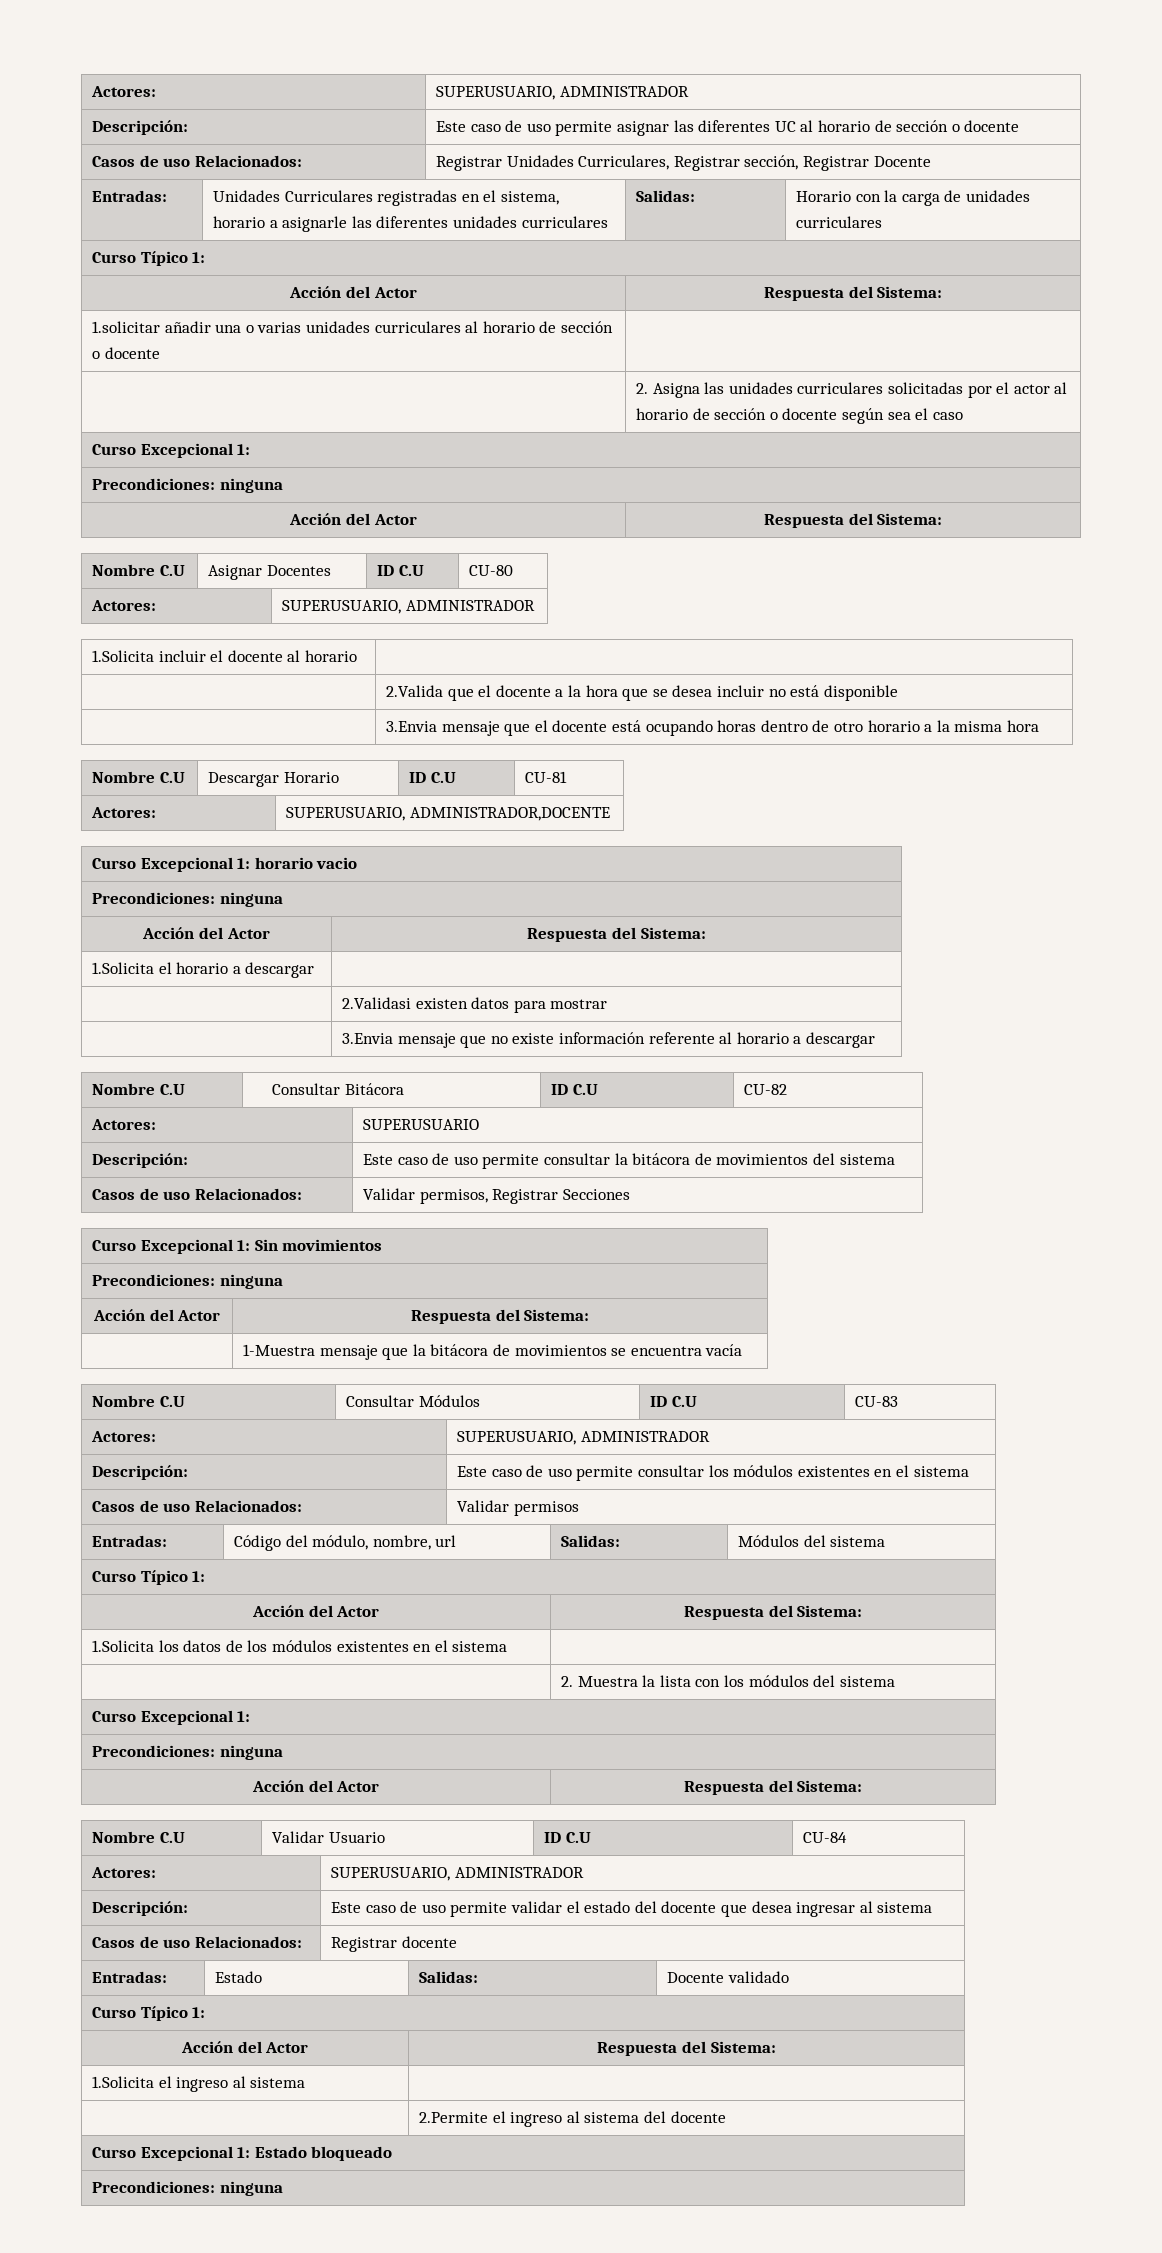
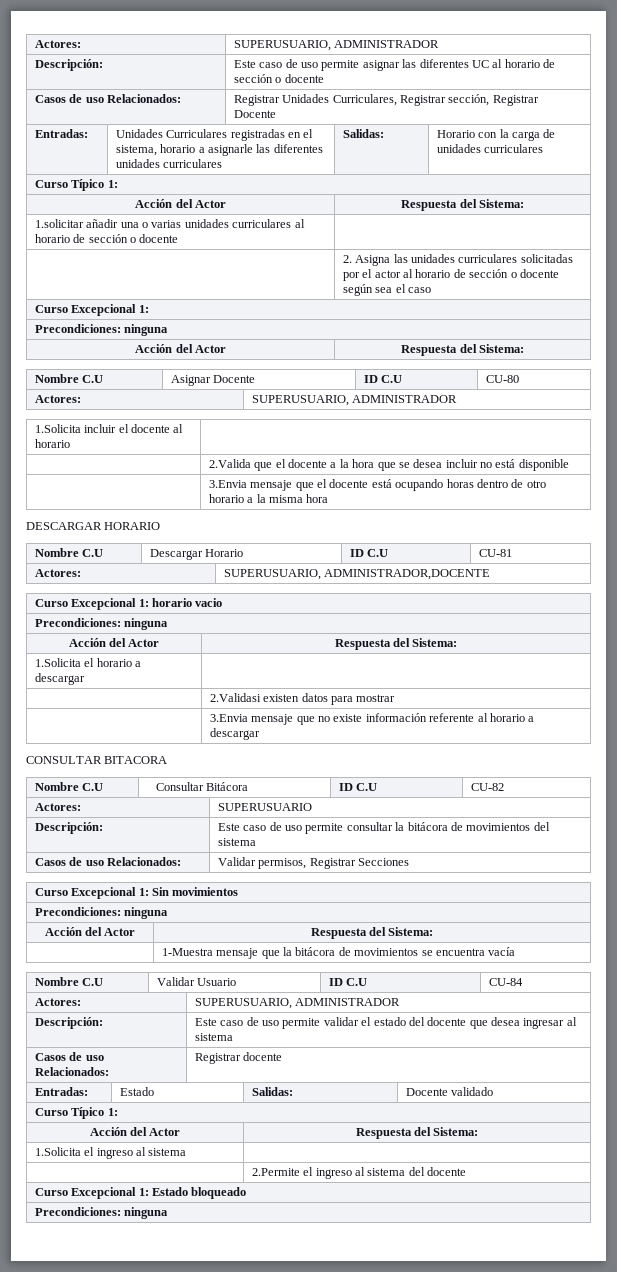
[266,565,331,576] Docentes -> [213,375,256,383] Docente
(1039, 726) none -> [26,522,161,530] // DESCARGAR HORARIO
(875, 1040) none -> [26,756,168,764] // CONSULTAR BITACORA
[92,1395,185,1407] [346,1395,480,1407] [650,1396,697,1407] [855,1396,899,1407] [91,1431,157,1442] [457,1431,710,1445] [92,1465,189,1480] [457,1465,969,1481] [92,1500,302,1512] [457,1500,579,1516] [92,1535,168,1547] [234,1535,457,1551] [561,1535,621,1547] [738,1535,886,1547] [92,1570,206,1585] [251,1605,380,1617] [683,1605,863,1620] [92,1640,508,1652] [561,1675,895,1687] [92,1710,251,1725] [92,1745,283,1760] [251,1780,380,1792] [683,1780,863,1795] // Nombre C.U | Consultar Módulos | ID C.U | CU-83 // Actores: | SUPERUSUARIO, ADMINISTRADOR // Descripción: | Este caso de uso permite consultar los módulos existentes en el sistema // Casos de uso Relacionados: | Validar permisos // Entradas: | Código del módulo, nombre, url | Salidas: | Módulos del sistema // Curso Típico 1: // Acción del Actor | Respuesta del Sistema: // 1.Solicita los datos de los módulos existentes en el sistema | // | 2. Muestra la lista con los módulos del sistema // Curso Excepcional 1: // Precondiciones: ninguna // Acción del Actor | Respuesta del Sistema: -> (516, 951) none

